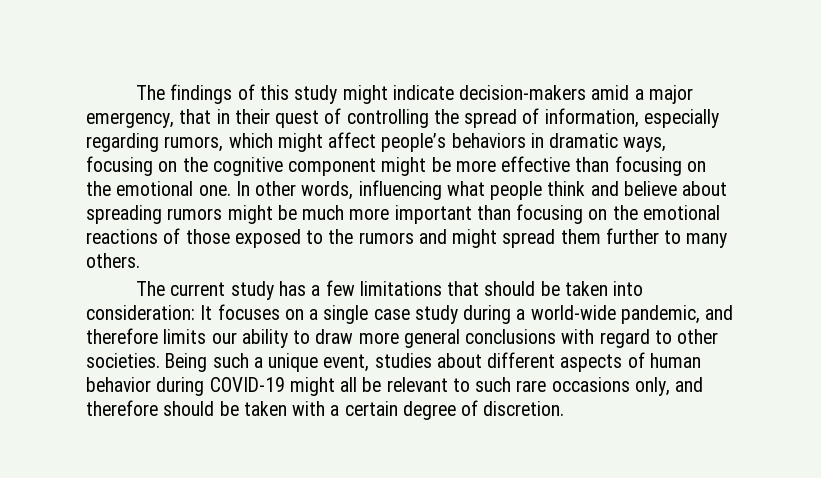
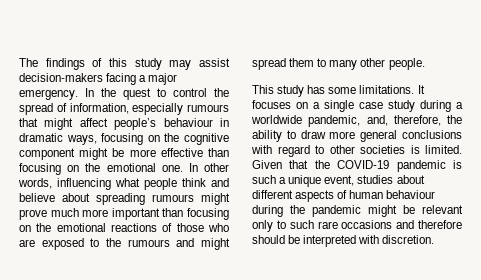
[342,85,693,104] [86,108,429,128] might indicate decision-makers amid a major emergency, that in their quest of controlling -> [169,58,230,70] [19,73,178,85] [19,88,207,100] may assist decision-makers facing a major emergency. In the quest to control
[86,133,273,152] regarding rumors, which -> [187,104,229,112] [19,118,38,127] rumours that
[451,133,526,148] behaviors -> [163,118,213,127] behaviour
[167,205,297,224] rumors might be -> [152,193,230,205] [19,209,47,220] rumours might prove
(230, 236) none -> [208,223,230,232] [19,239,35,247] who are
[358,232,414,244] rumors -> [127,239,170,247] rumours
[605,228,659,244] further -> (315, 62) none
[86,253,140,268] [136,280,644,300] [86,305,195,320] others. // The current study has a few limitations that should be taken into consideration: -> [360,58,425,70] [252,85,415,97] other people. // This study has some limitations.
[530,305,734,324] [86,328,237,344] world-wide pandemic, and therefore limits our -> [251,115,462,127] worldwide pandemic, and, therefore, the
[86,353,208,372] societies. Being -> [360,145,462,154] [252,160,462,172] societies is limited. Given that the COVID-19 pandemic is
[86,377,358,396] behavior during COVID-19 might all -> [386,190,436,199] [252,205,397,217] behaviour during the pandemic might
(448, 384) none -> [252,220,273,232] only
[634,377,670,396] only, -> (393, 224) none
[243,400,479,420] taken with a certain degree of -> [303,235,380,247] interpreted with

